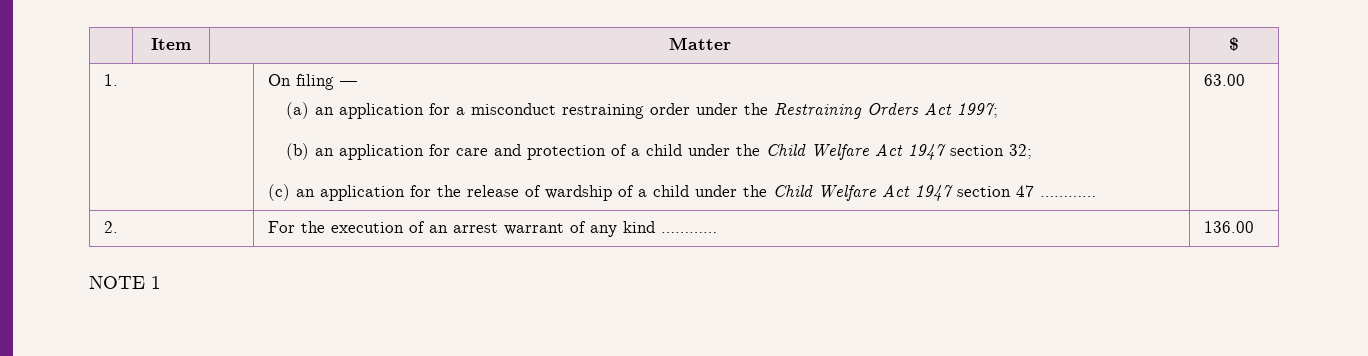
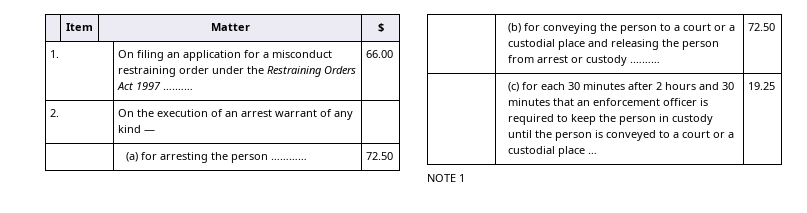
[340,81,358,86] [286,102,310,119] — // (a) -> (164, 55) none
[957,103,999,118] [286,143,1033,160] [268,184,1097,201] [1204,74,1246,86] 1997; // (b) an application for care and protection of a child under the Child Welfare Act 1947 section 32; // (c) an application for the release of wardship of a child under the Child Welfare Act 1947 section 47 ………… | 63.00 -> [135,82,193,90] [365,50,393,58] 1997 ….…… | 66.00
[268,221,296,233] For -> [117,109,134,117] On
[661,232,718,233] [1204,221,1255,233] ………… | 136.00 -> [143,130,155,133] [125,152,307,163] [365,152,393,160] [507,23,735,34] [507,39,719,50] [507,55,660,66] [747,23,775,31] [507,82,734,92] [507,98,708,106] [507,114,713,125] [507,130,734,141] [507,146,597,157] [747,82,775,90] — | // | (a) for arresting the person ………… | 72.50 // | (b) for conveying the person to a court or a custodial place and releasing the person from arrest or custody .……… | 72.50 // | (c) for each 30 minutes after 2 hours and 30 minutes that an enforcement officer is required to keep the person in custody until the person is conveyed to a court or a custodial place … | 19.25

